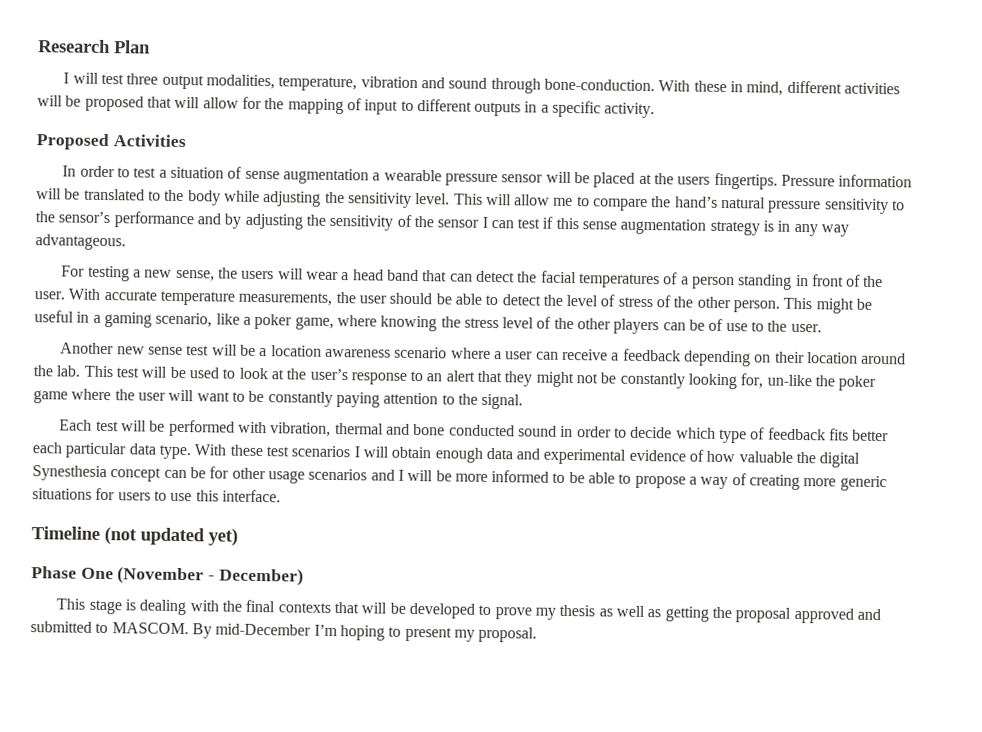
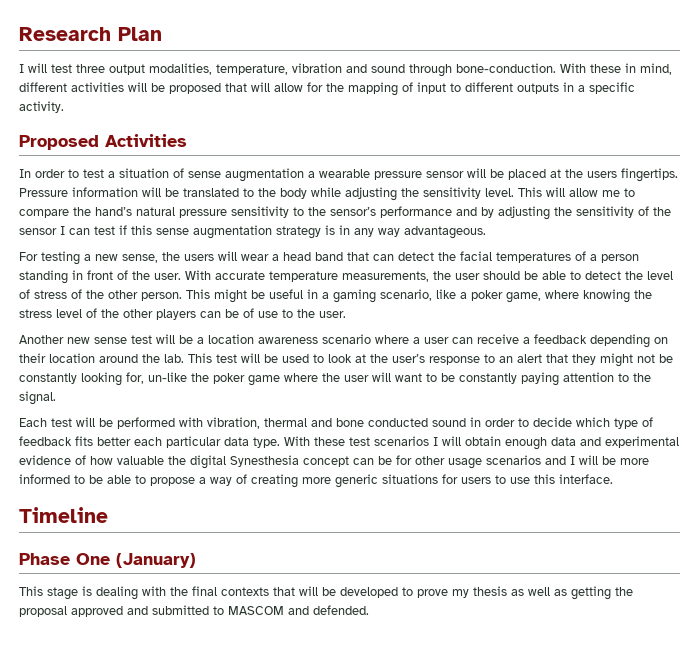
[104,527,238,546] (not updated yet) -> (108, 515) none
[117,566,304,586] (November - December) -> [116,553,196,568] (January)
[111,622,538,643] MASCOM. By mid-December I’m hoping to present my proposal. -> [228,605,369,615] MASCOM and defended.

